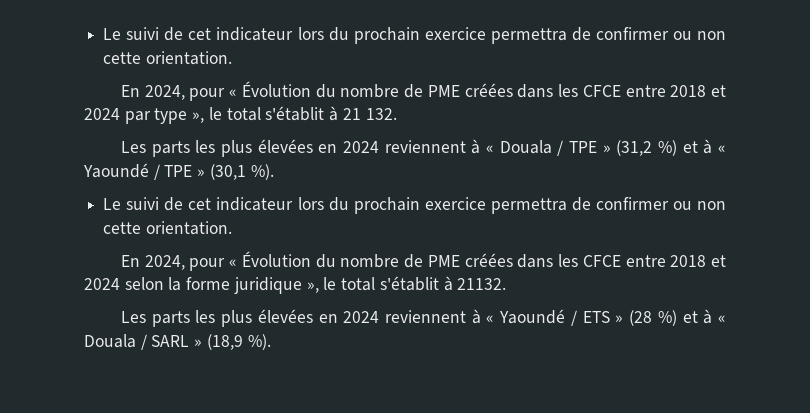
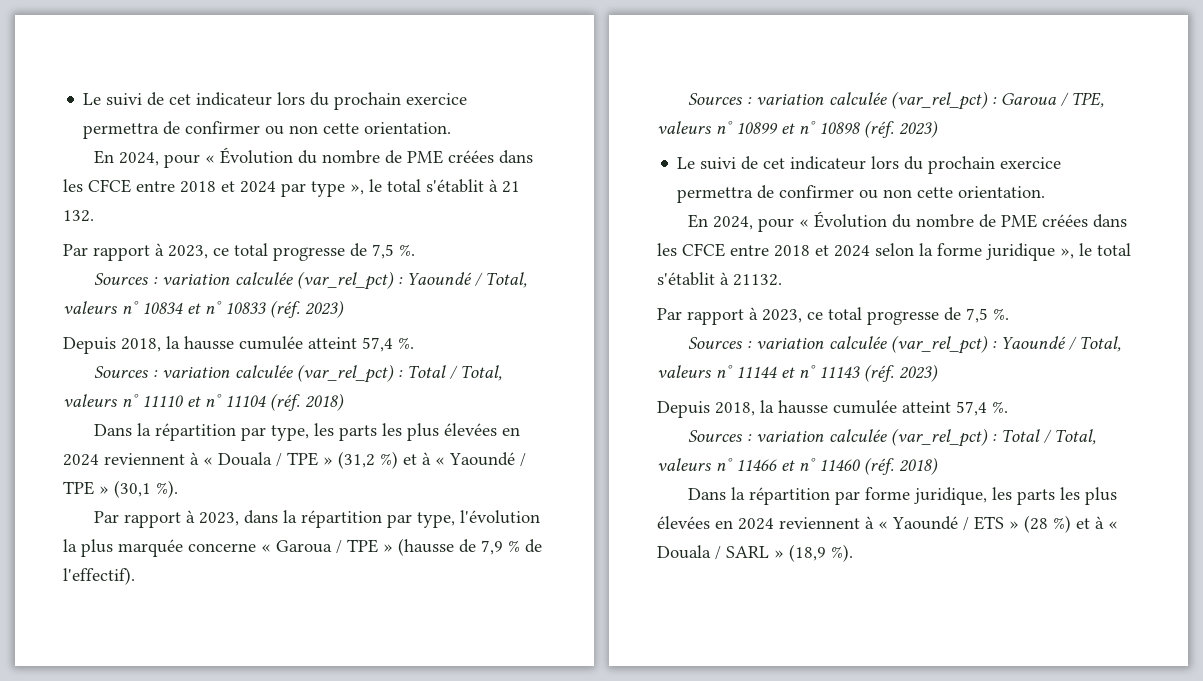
[120,141,146,153] Les -> [63,243,415,261] [94,271,528,290] [63,300,344,318] [63,336,414,354] [94,364,503,383] [63,393,344,411] [94,423,335,441] Par rapport à 2023, ce total progresse de 7,5 %. // Sources : variation calculée (var_rel_pct) : Yaoundé / Total, valeurs n° 10834 et n° 10833 (réf. 2023) // Depuis 2018, la hausse cumulée atteint 57,4 %. // Sources : variation calculée (var_rel_pct) : Total / Total, valeurs n° 11110 et n° 11104 (réf. 2018) // Dans la répartition par type, les
(274, 172) none -> [94,510,541,528] [63,538,542,557] [63,567,135,585] [688,91,1105,110] [657,120,938,138] // Par rapport à 2023, dans la répartition par type, l'évolution la plus marquée concerne « Garoua / TPE » (hausse de 7,9 % de l'effectif). // Sources : variation calculée (var_rel_pct) : Garoua / TPE, valeurs n° 10899 et n° 10898 (réf. 2023)
[120,311,146,323] Les -> [657,307,1009,325] [688,335,1122,354] [657,364,938,382] [657,400,1008,418] [688,428,1097,447] [657,457,938,475] [688,487,1013,505] Par rapport à 2023, ce total progresse de 7,5 %. // Sources : variation calculée (var_rel_pct) : Yaoundé / Total, valeurs n° 11144 et n° 11143 (réf. 2023) // Depuis 2018, la hausse cumulée atteint 57,4 %. // Sources : variation calculée (var_rel_pct) : Total / Total, valeurs n° 11466 et n° 11460 (réf. 2018) // Dans la répartition par forme juridique, les

